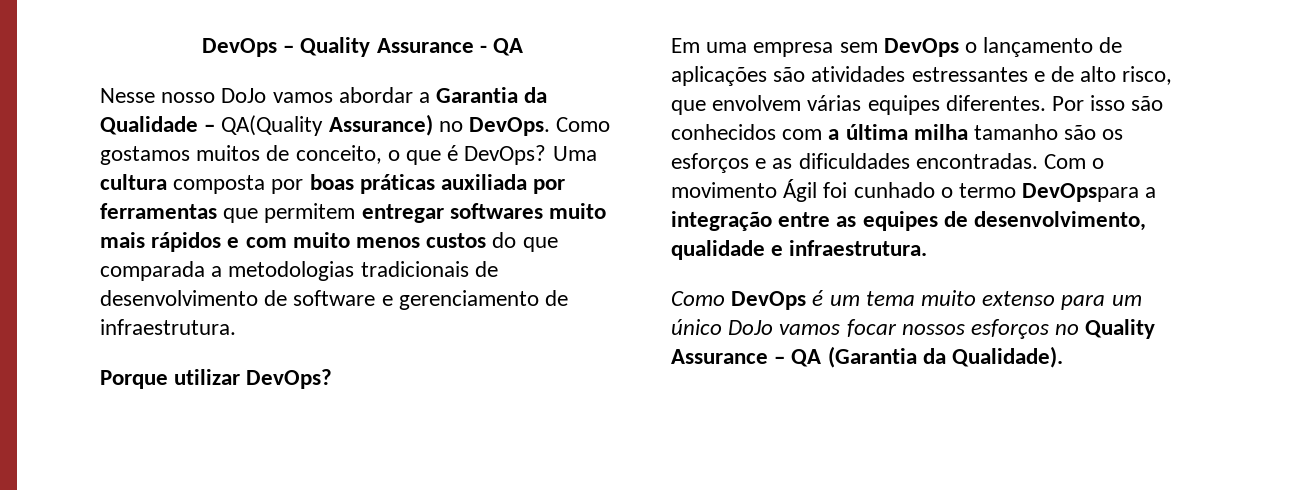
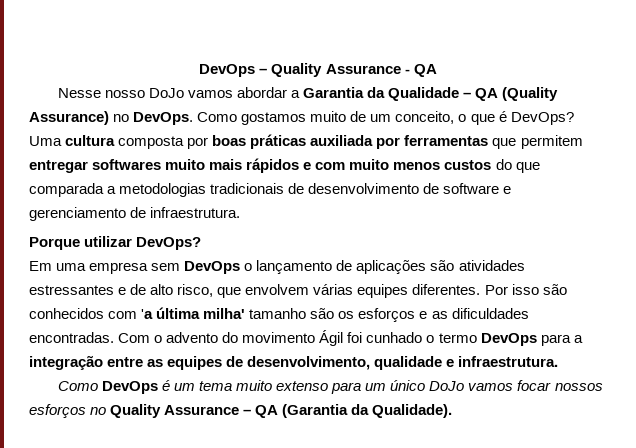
[221,115,324,136] QA(Quality -> [475,87,559,101] QA (Quality
[196,145,290,161] muitos de -> [310,111,392,122] muito de um
[828,124,968,140] a última milha -> [141,307,246,319] 'a última milha'
(1105, 163) none -> [166,332,239,343] advento do
[1022,183,1140,202] DevOpspara -> [480,333,571,346] DevOps para

